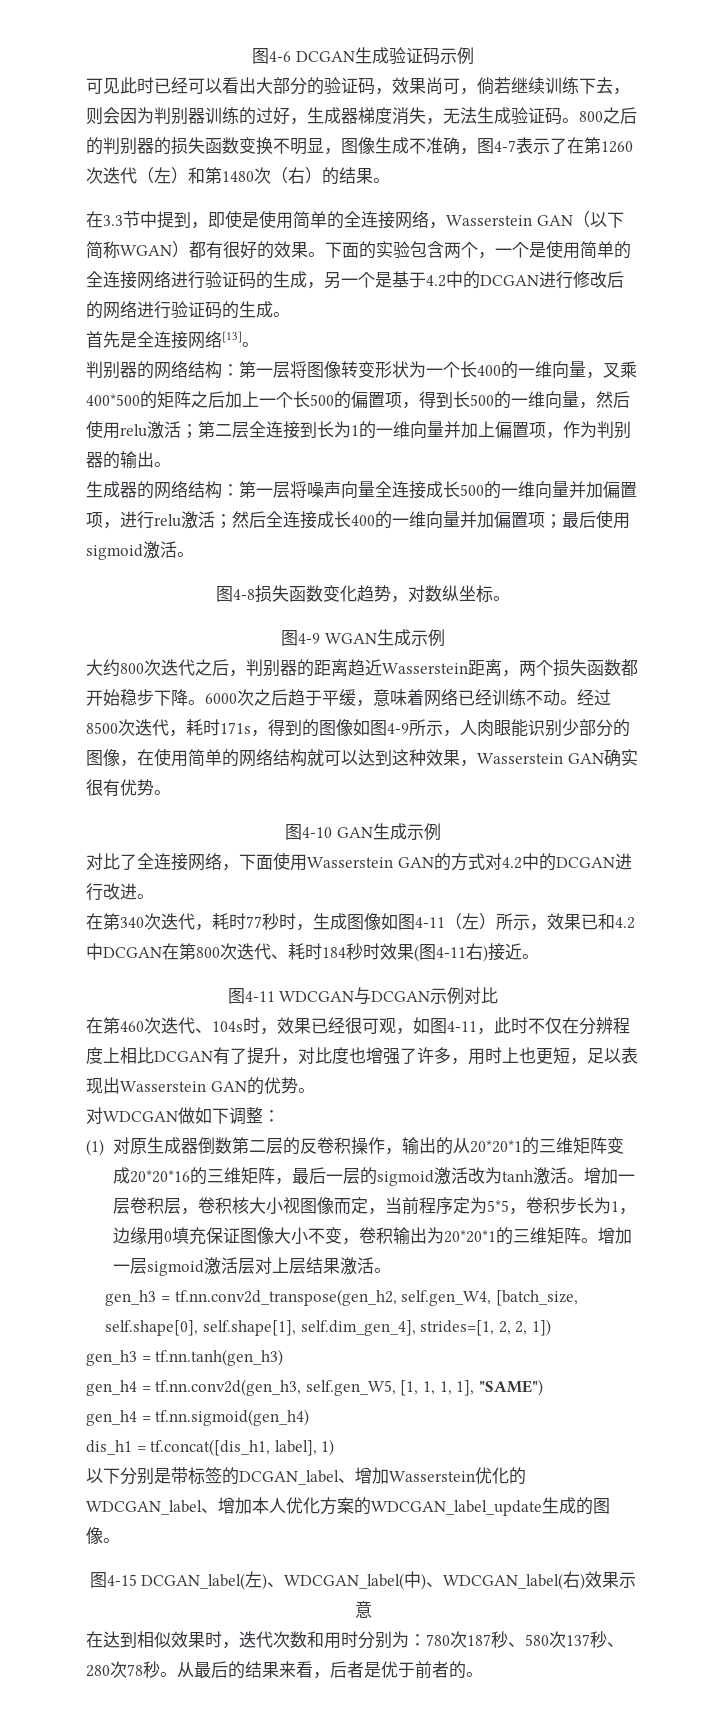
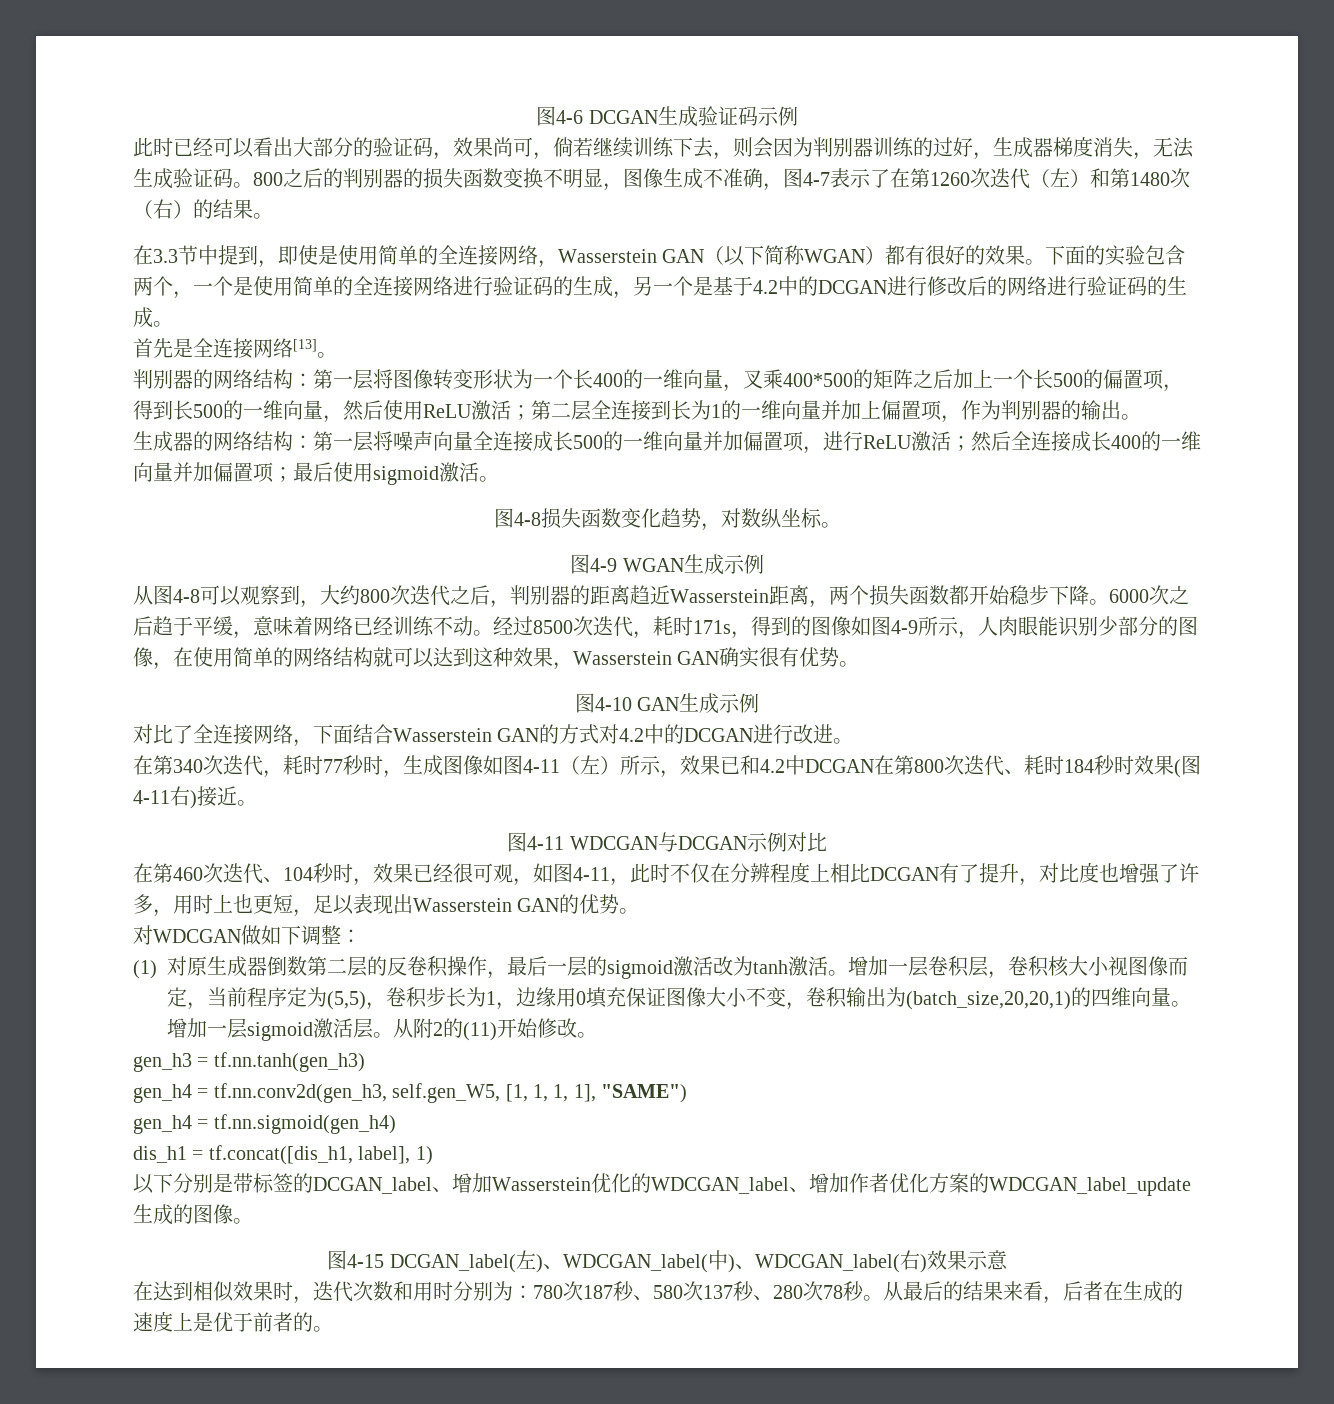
[86,78,120,94] 可见 -> (798, 116) none
[120,424,147,437] relu -> [423,404,472,418] ReLU
[154,514,181,527] relu -> [863,435,912,449] ReLU
(445, 638) none -> [133,585,320,608] 从图4-8可以观察到，
[273,852,307,871] 使用 -> [353,724,393,744] 结合
[212,1021,243,1032] 104s -> [283,863,334,883] 104秒
[401,1137,624,1155] [112,1167,292,1185] 输出的从20*20*1的三维矩阵变成20*20*16的三维矩阵， -> (507, 975) none
[486,1200,509,1212] 5*5 -> [327,991,366,1010] (5,5)
[443,1227,581,1245] 20*20*1的三维矩阵 -> [906,987,1171,1010] (batch_size,20,20,1)的四维向量
[254,1257,391,1275] [105,1289,578,1306] [105,1319,551,1336] 对上层结果激活。 // gen_h3 = tf.nn.conv2d_transpose(gen_h2, self.gen_W4, [batch_size, self.shape[0], self.shape[1], self.dim_gen_4], strides=[1, 2, 2, 1]) -> [373,1018,597,1041] 。从附2的(11)开始修改。
[252,1497,286,1514] 本人 -> [849,1173,889,1193] 作者
(364, 1669) none -> [1103,1281,1183,1302] [133,1311,193,1332] 在生成的速度上

